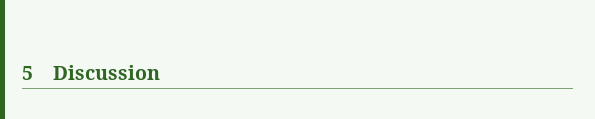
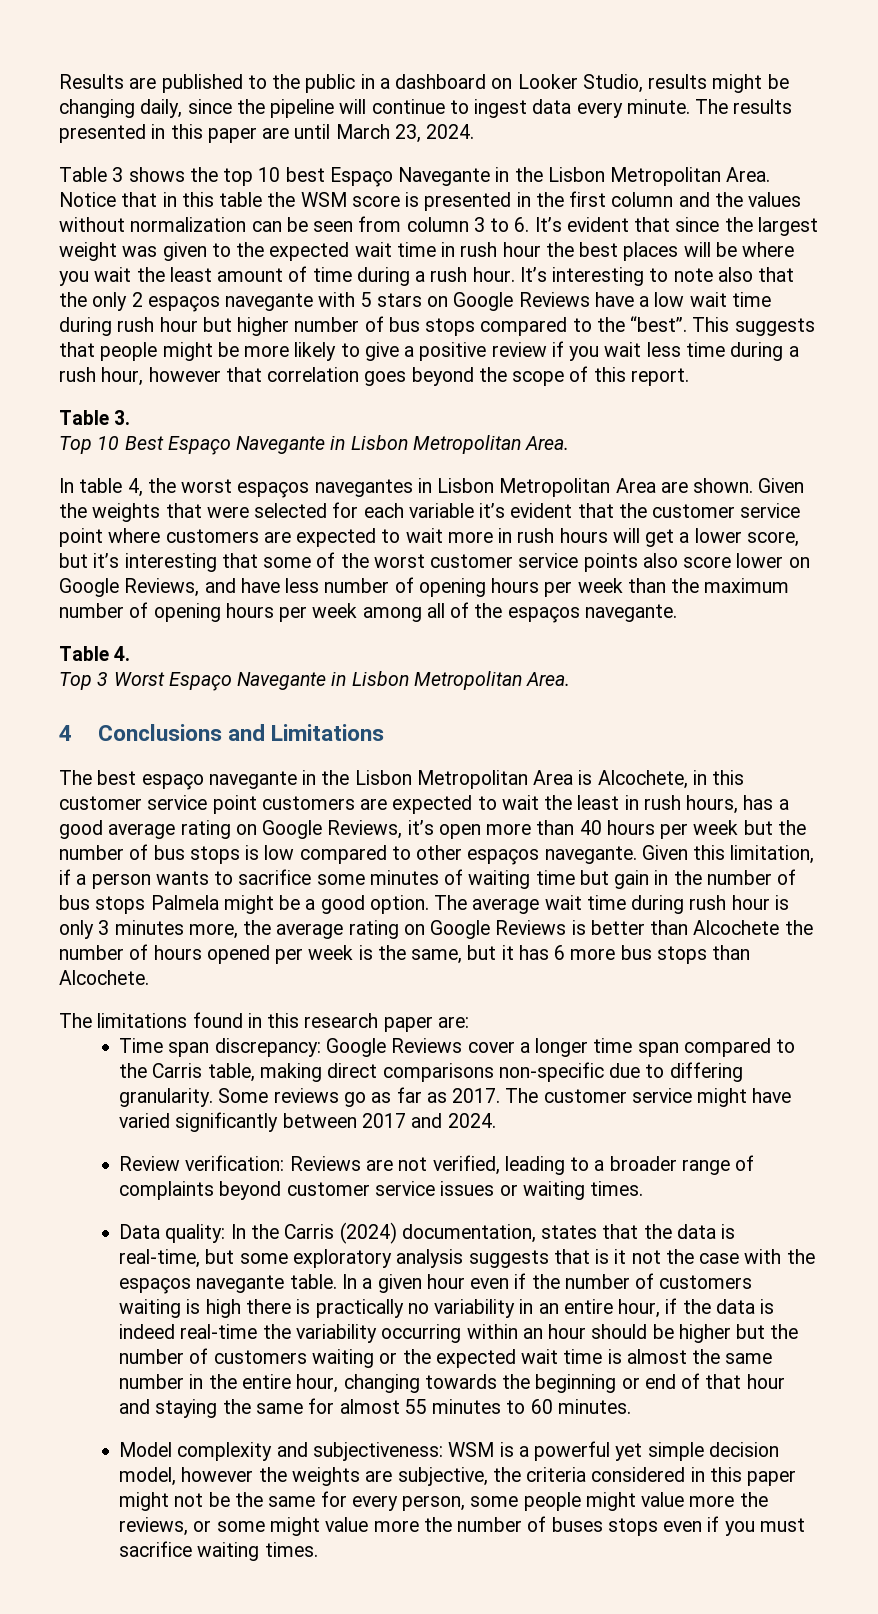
[22,65,160,80] 5 Discussion -> [59,74,789,93] [59,99,793,118] [59,124,475,143] [59,167,771,187] [59,191,802,211] [59,216,818,236] [59,242,795,261] [59,266,795,286] [59,292,771,312] [59,316,815,336] [59,341,799,361] [59,366,689,386] [59,410,131,425] [59,435,570,455] [59,478,805,498] [59,502,801,522] [59,528,799,547] [59,552,810,572] [59,577,790,597] [59,602,677,623] [59,646,131,661] [59,671,571,691] [59,724,384,741] [59,770,745,790] [59,795,789,814] [59,820,806,839] [59,844,815,865] [59,869,797,889] [59,895,789,914] [59,920,813,939] [59,944,751,964] [59,970,149,985] [59,1012,469,1032] [119,1038,796,1057] [119,1062,743,1082] [119,1087,792,1107] [119,1112,496,1132] [119,1155,755,1175] [119,1181,644,1200] [119,1222,736,1244] [119,1249,815,1268] [119,1273,753,1294] [119,1298,775,1318] [119,1324,799,1343] [119,1348,773,1368] [119,1373,785,1393] [119,1398,631,1418] [119,1441,779,1461] [119,1467,797,1486] [119,1491,768,1511] [119,1516,805,1536] [119,1541,318,1561] Results are published to the public in a dashboard on Looker Studio, results might be changing daily, since the pipeline will continue to ingest data every minute. The results presented in this paper are until March 23, 2024. // Table 3 shows the top 10 best Espaço Navegante in the Lisbon Metropolitan Area. Notice that in this table the WSM score is presented in the first column and the values without normalization can be seen from column 3 to 6. It’s evident that since the largest weight was given to the expected wait time in rush hour the best places will be where you wait the least amount of time during a rush hour. It’s interesting to note also that the only 2 espaços navegante with 5 stars on Google Reviews have a low wait time during rush hour but higher number of bus stops compared to the “best”. This suggests that people might be more likely to give a positive review if you wait less time during a rush hour, however that correlation goes beyond the scope of this report. // Table 3. // Top 10 Best Espaço Navegante in Lisbon Metropolitan Area. // In table 4, the worst espaços navegantes in Lisbon Metropolitan Area are shown. Given the weights that were selected for each variable it’s evident that the customer service point where customers are expected to wait more in rush hours will get a lower score, but it’s interesting that some of the worst customer service points also score lower on Google Reviews, and have less number of opening hours per week than the maximum number of opening hours per week among all of the espaços navegante. // Table 4. // Top 3 Worst Espaço Navegante in Lisbon Metropolitan Area. // 4 Conclusions and Limitations // The best espaço navegante in the Lisbon Metropolitan Area is Alcochete, in this customer service point customers are expected to wait the least in rush hours, has a good average rating on Google Reviews, it’s open more than 40 hours per week but the number of bus stops is low compared to other espaços navegante. Given this limitation, if a person wants to sacrifice some minutes of waiting time but gain in the number of bus stops Palmela might be a good option. The average wait time during rush hour is only 3 minutes more, the average rating on Google Reviews is better than Alcochete the number of hours opened per week is the same, but it has 6 more bus stops than Alcochete. // The limitations found in this research paper are: // Time span discrepancy: Google Reviews cover a longer time span compared to the Carris table, making direct comparisons non-specific due to differing granularity. Some reviews go as far as 2017. The customer service might have varied significantly between 2017 and 2024. // Review verification: Reviews are not verified, leading to a broader range of complaints beyond customer service issues or waiting times. // Data quality: In the Carris (2024) documentation, states that the data is real-time, but some exploratory analysis suggests that is it not the case with the espaços navegante table. In a given hour even if the number of customers waiting is high there is practically no variability in an entire hour, if the data is indeed real-time the variability occurring within an hour should be higher but the number of customers waiting or the expected wait time is almost the same number in the entire hour, changing towards the beginning or end of that hour and staying the same for almost 55 minutes to 60 minutes. // Model complexity and subjectiveness: WSM is a powerful yet simple decision model, however the weights are subjective, the criteria considered in this paper might not be the same for every person, some people might value more the reviews, or some might value more the number of buses stops even if you must sacrifice waiting times.

